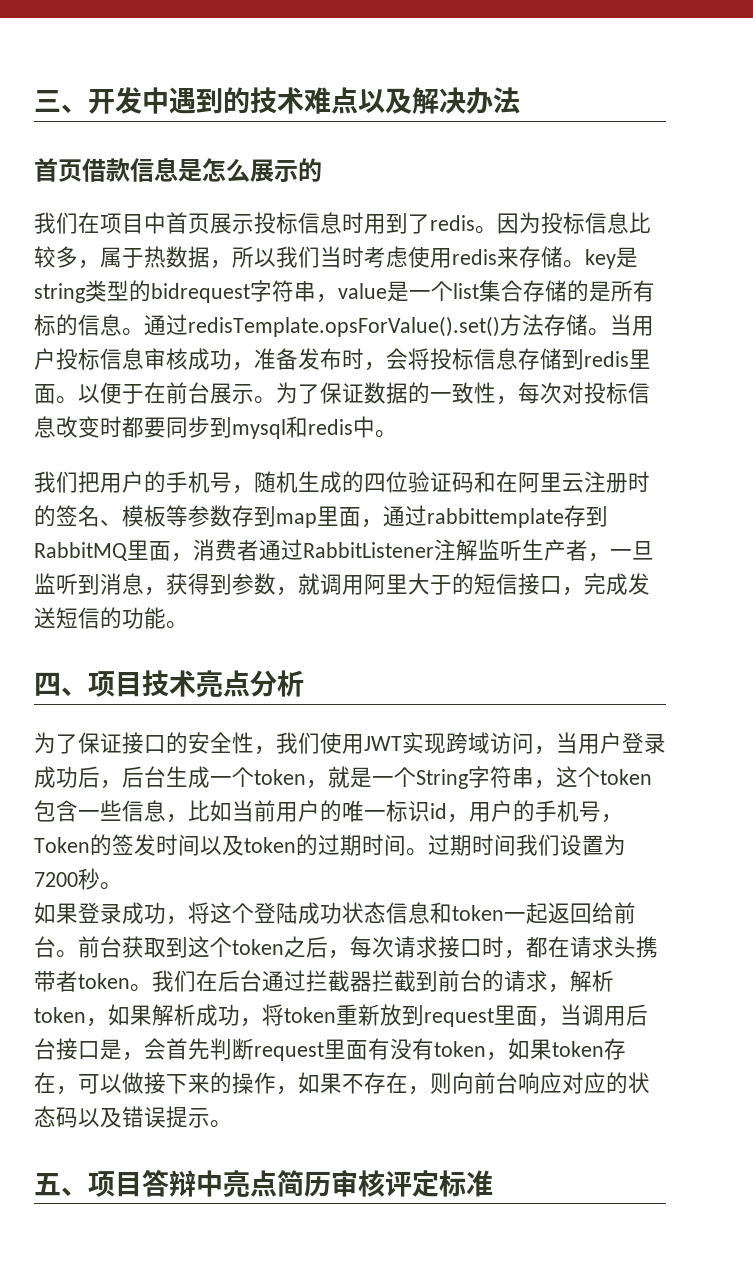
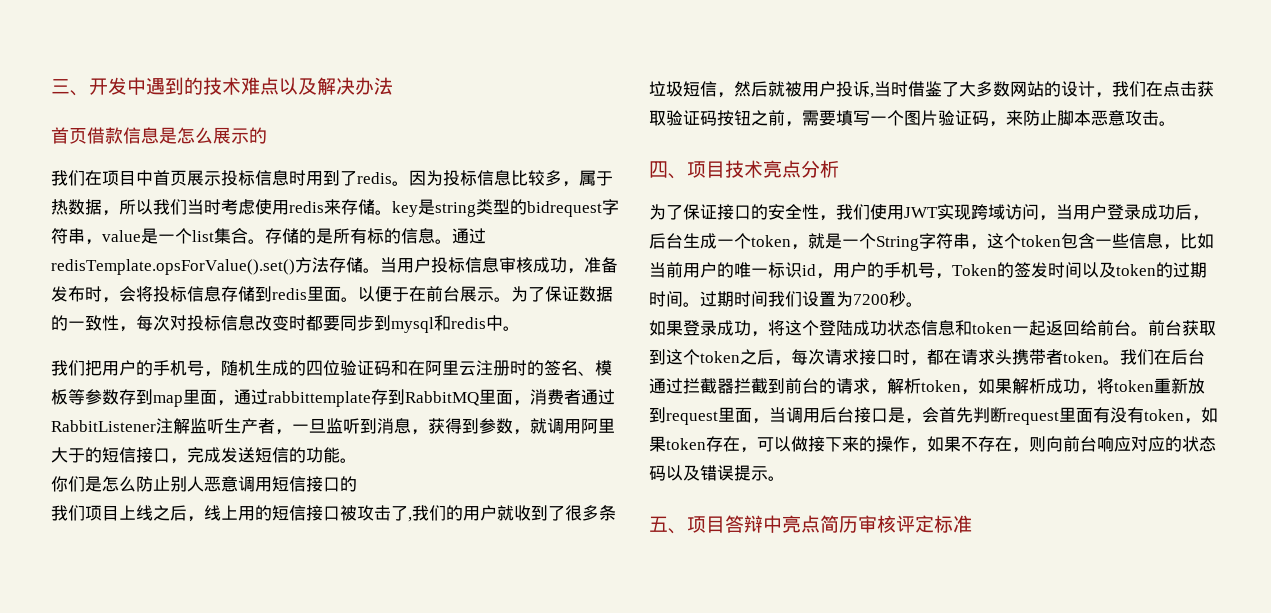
(523, 291) none -> [248,239,265,244] 。
(188, 625) none -> [51,476,357,492] [51,505,616,522] [649,81,1214,98] [649,110,1176,127] // 你们是怎么防止别人恶意调用短信接口的 // 我们项目上线之后，线上用的短信接口被攻击了,我们的用户就收到了很多条垃圾短信，然后就被用户投诉,当时借鉴了大多数网站的设计，我们在点击获取验证码按钮之前，需要填写一个图片验证码，来防止脚本恶意攻击。

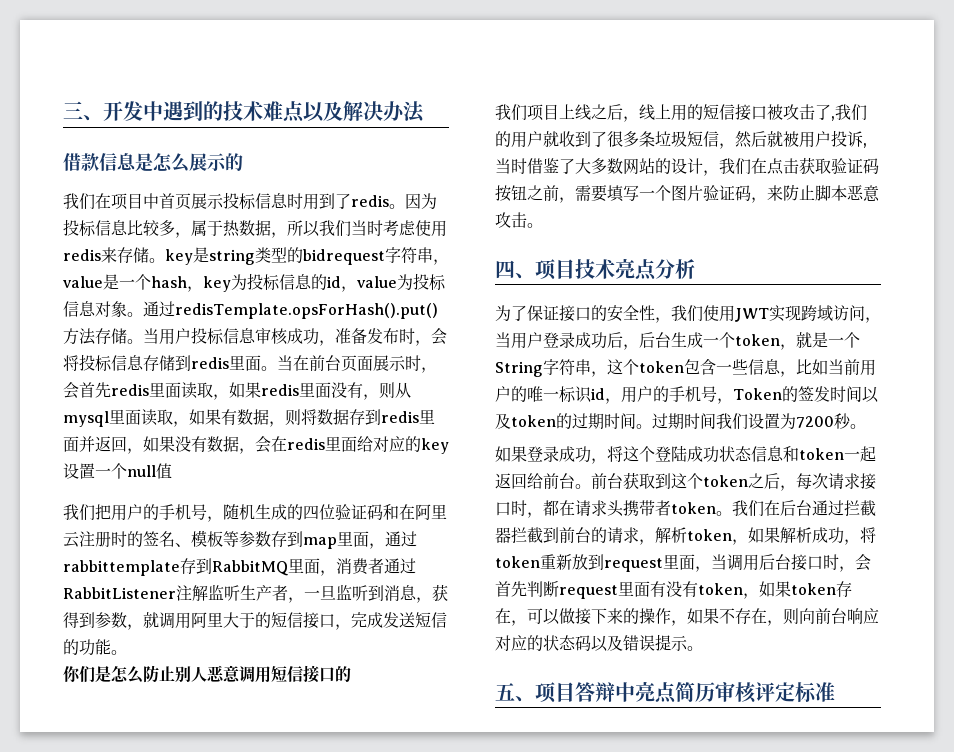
[51,127,87,144] 首页 -> (425, 112) none
[192,228,486,244] [51,259,295,275] list集合。存储的是所有标的信息。通过redisTemplate.opsForValue().set() -> [151,273,446,292] [63,301,438,319] hash，key为投标信息的id，value为投标信息对象。通过redisTemplate.opsForHash().put()
[358,286,613,302] [51,315,520,333] 以便于在前台展示。为了保证数据的一致性，每次对投标信息改变时都要同步到mysql和redis中。 -> [277,355,437,373] [63,382,411,400] [63,409,435,427] [63,436,449,454] [63,463,172,479] 当在前台页面展示时，会首先redis里面读取，如果redis里面没有，则从mysql里面读取，如果有数据，则将数据存到redis里面并返回，如果没有数据，会在redis里面给对应的key设置一个null值
[888,407,905,423] 是 -> [823,554,839,570] 时

